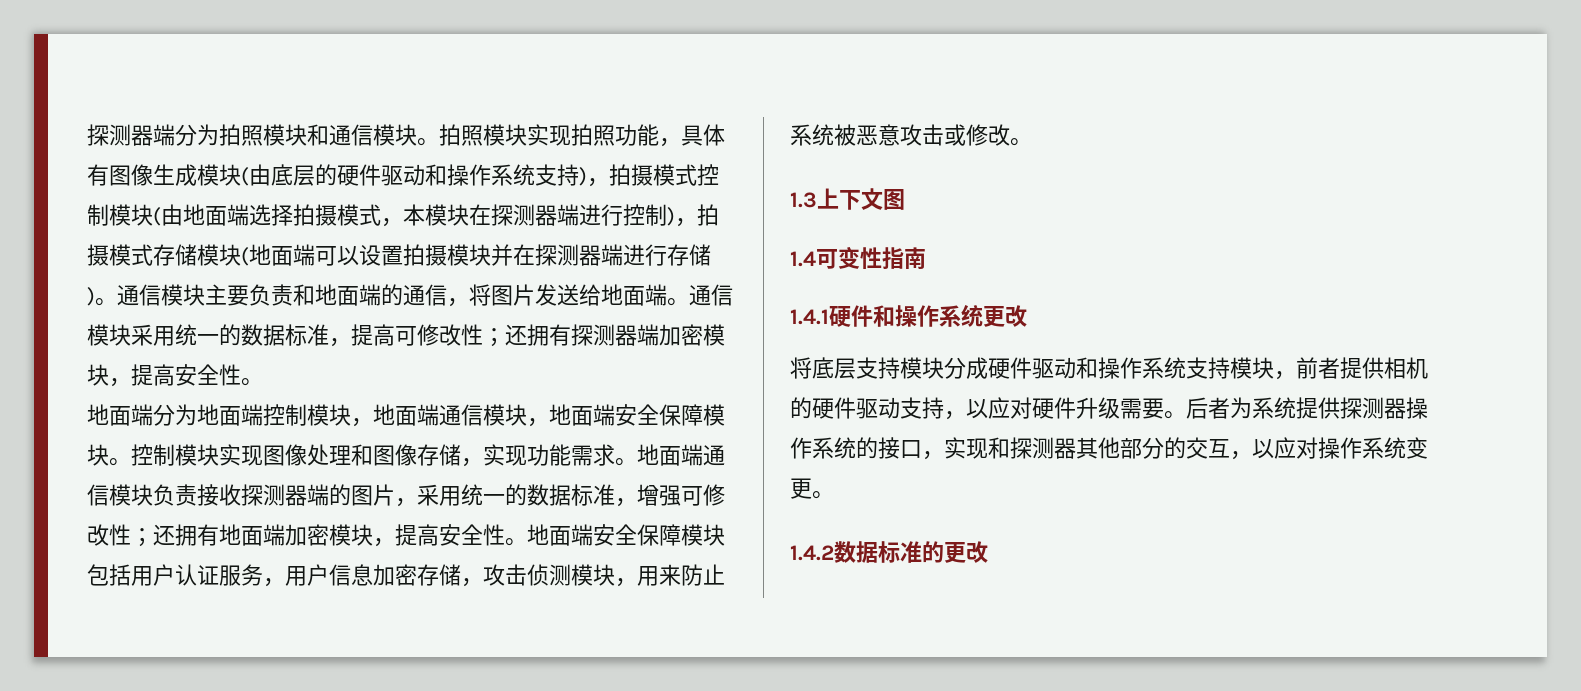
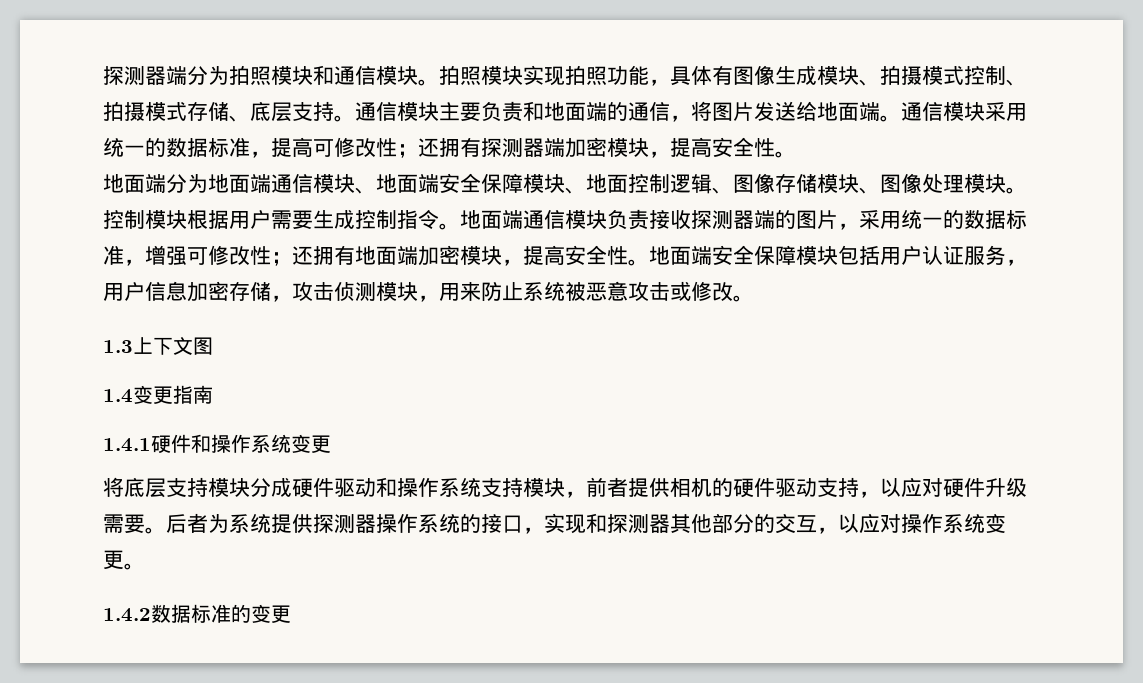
[241,164,719,187] [87,204,719,227] [87,244,711,266] [87,287,95,306] (由底层的硬件驱动和操作系统支持)，拍摄模式控制模块(由地面端选择拍摄模式，本模块在探测器端进行控制)，拍摄模式存储模块(地面端可以设置拍摄模块并在探测器端进行存储) -> [859,65,1027,86] [103,101,334,122] 、拍摄模式控制、拍摄模式存储、底层支持
[263,404,725,427] [87,444,615,467] 控制模块，地面端通信模块，地面端安全保障模块。控制模块实现图像处理和图像存储，实现功能需求 -> [271,173,1027,194] [103,209,439,230] 通信模块、地面端安全保障模块、地面控制逻辑、图像存储模块、图像处理模块。控制模块根据用户需要生成控制指令
[816,246,882,269] 可变性 -> [133,385,173,404] 变更
[983,305,1027,327] 更改 -> [291,434,331,453] 变更
[944,541,988,563] 更改 -> [251,604,291,623] 变更

